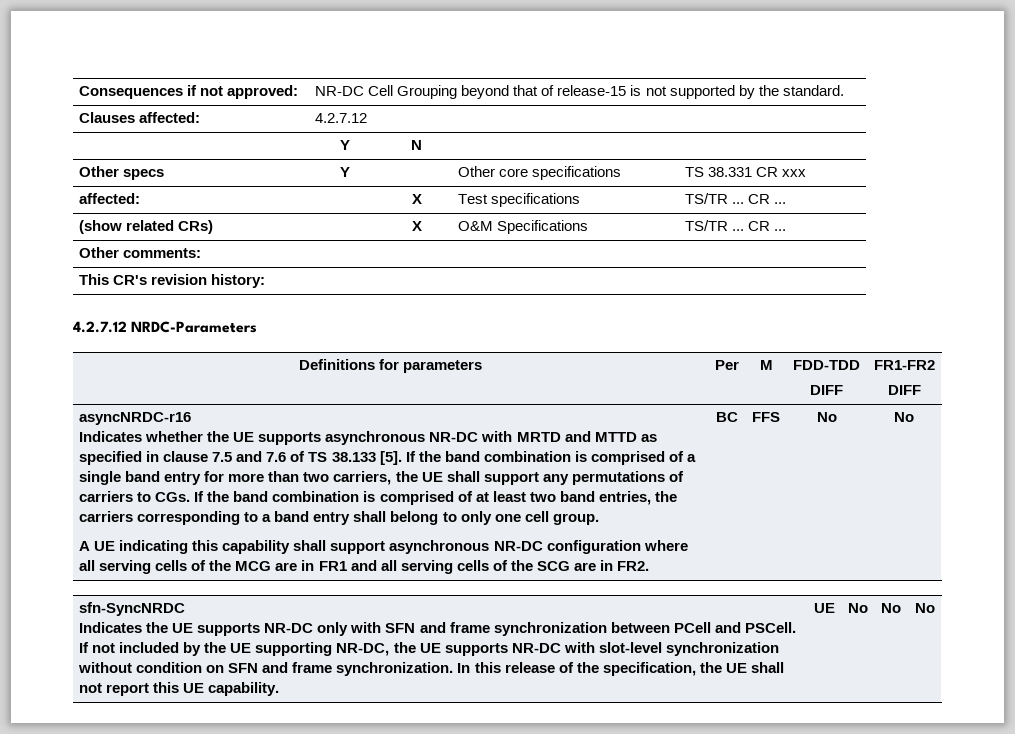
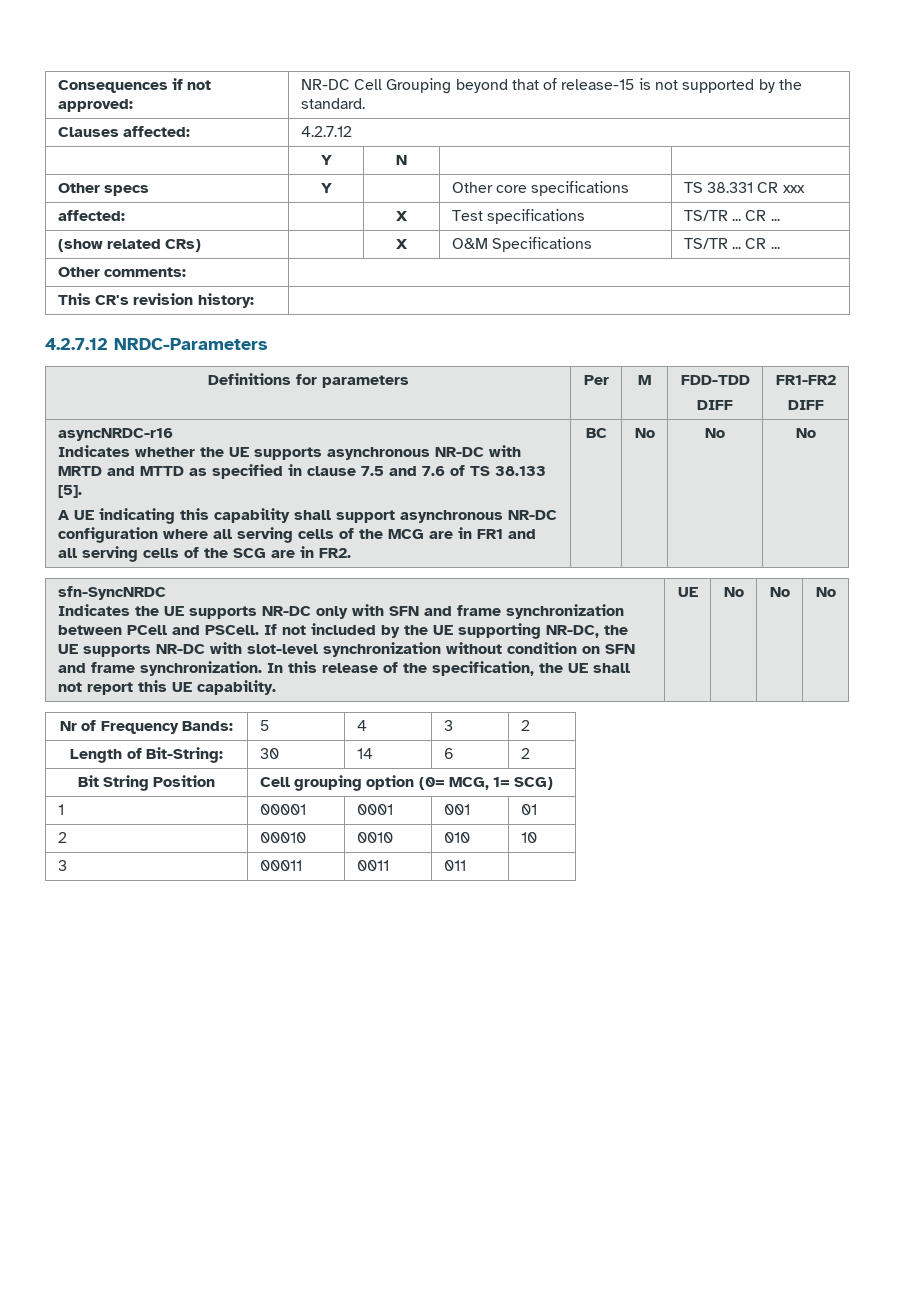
[405,451,696,465] [79,471,684,485] [79,491,677,505] [79,511,599,525] If the band combination is comprised of a single band entry for more than two carriers, the UE shall support any permutations of carriers to CGs. If the band combination is comprised of at least two band entries, the carriers corresponding to a band entry shall belong to only one cell group. -> (82, 491) none
[752,412,780,422] FFS -> [634,428,655,438] No
(935, 608) none -> [60,720,233,734] [259,720,269,731] [356,720,367,731] [443,720,453,731] [520,720,530,731] [70,747,223,763] [259,748,279,759] [356,748,373,759] [443,748,454,759] [520,748,530,759] [77,775,216,791] [259,775,554,791] [57,804,64,815] [259,804,306,815] [356,804,393,815] [443,804,470,815] [520,804,537,815] [57,832,67,843] [259,832,306,843] [356,832,393,843] [443,832,470,843] [520,832,537,843] [57,860,67,871] [259,860,302,871] [356,860,389,871] [443,860,466,871] // Nr of Frequency Bands: | 5 | 4 | 3 | 2 // Length of Bit-String: | 30 | 14 | 6 | 2 // Bit String Position | Cell grouping option (0= MCG, 1= SCG) // 1 | 00001 | 0001 | 001 | 01 // 2 | 00010 | 0010 | 010 | 10 // 3 | 00011 | 0011 | 011 |

